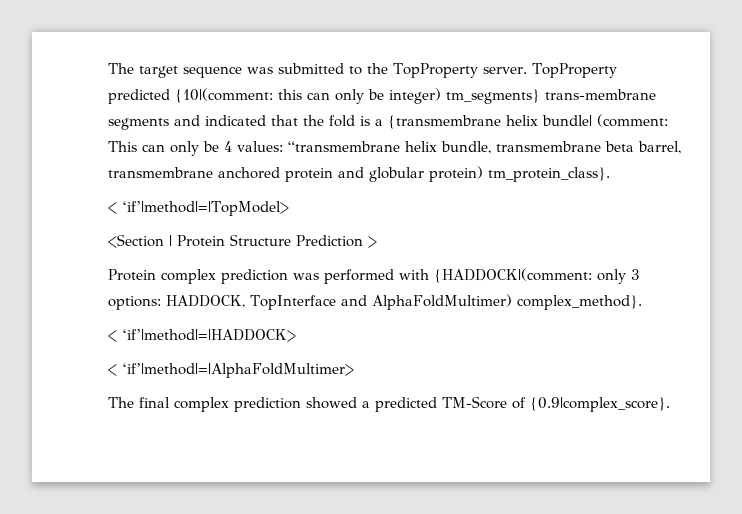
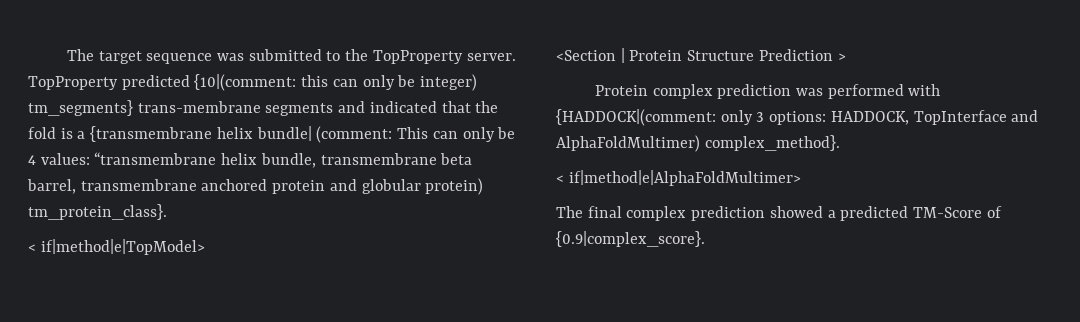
[122,201,289,216] ‘if’|method|=|TopModel> -> [40,239,205,255] if|method|e|TopModel>
[122,329,296,342] [108,363,354,378] ‘if’|method|=|HADDOCK> // < ‘if’|method|=|AlphaFoldMultimer> -> [568,170,801,186] if|method|e|AlphaFoldMultimer>

